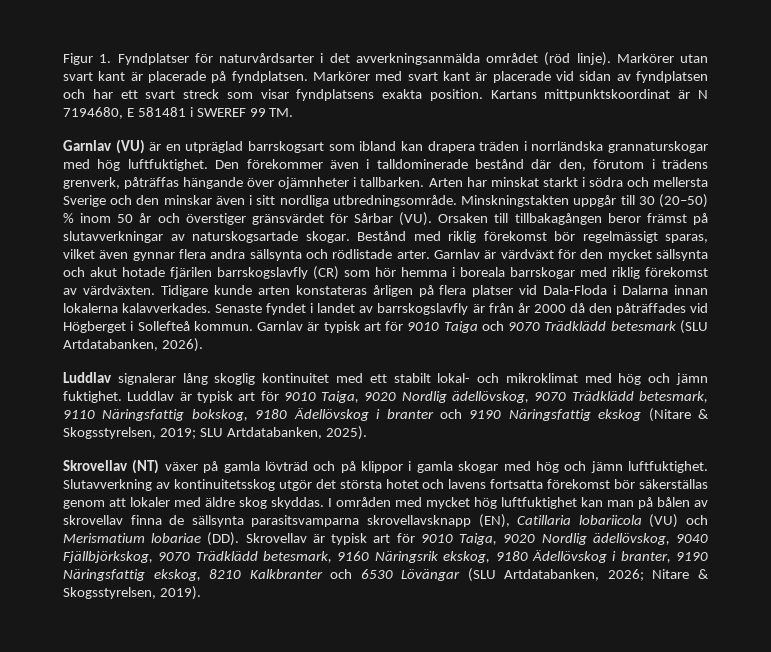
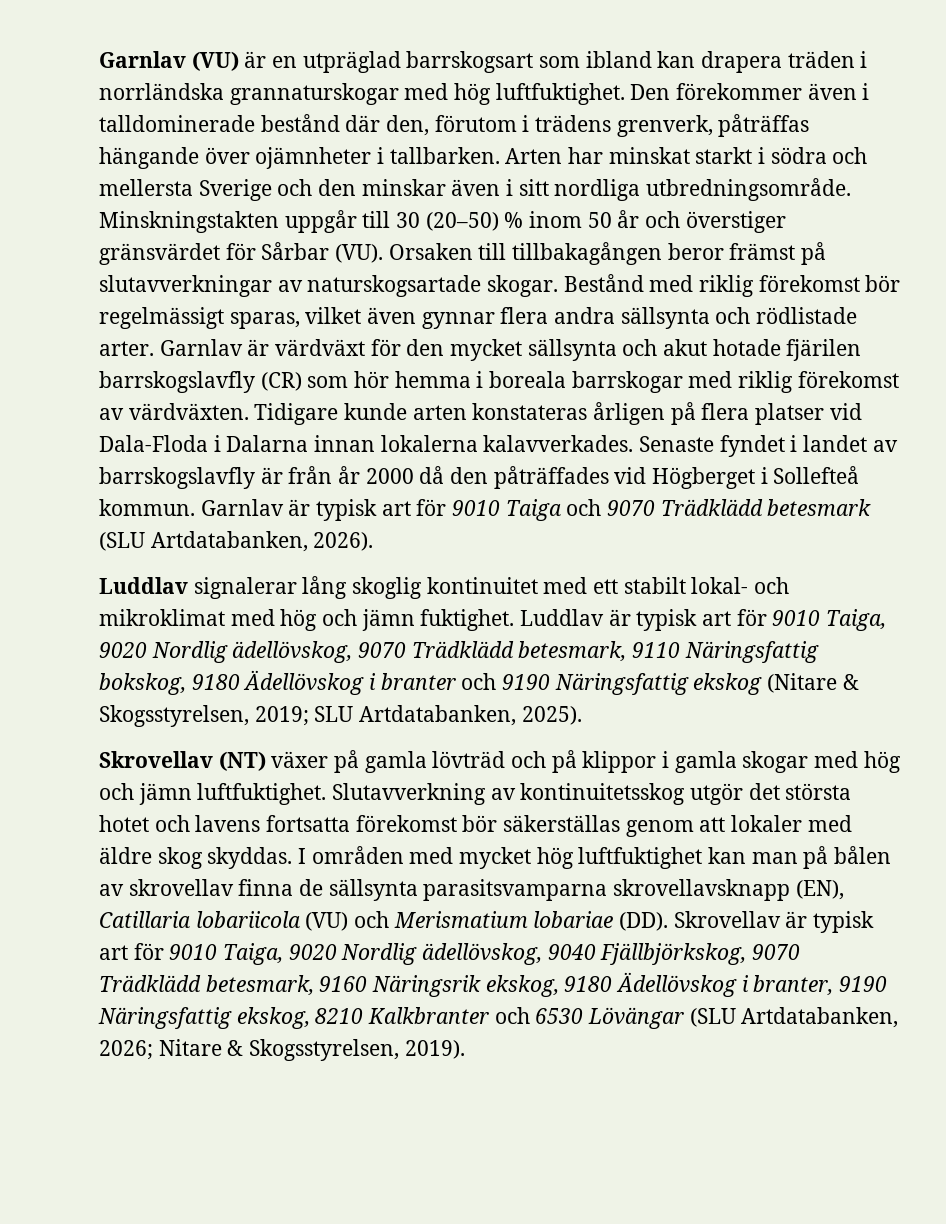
[63,52,708,66] [63,71,708,83] [63,89,708,101] [63,107,294,119] Figur 1. Fyndplatser för naturvårdsarter i det avverkningsanmälda området (röd linje). Markörer utan svart kant är placerade på fyndplatsen. Markörer med svart kant är placerade vid sidan av fyndplatsen och har ett svart streck som visar fyndplatsens exakta position. Kartans mittpunktskoordinat är N 7194680, E 581481 i SWEREF 99 TM. // -> (99, 59) none

